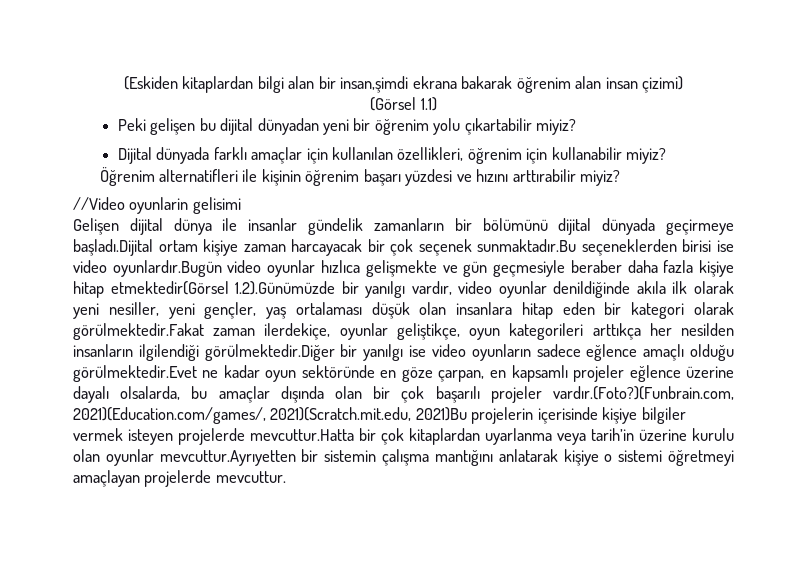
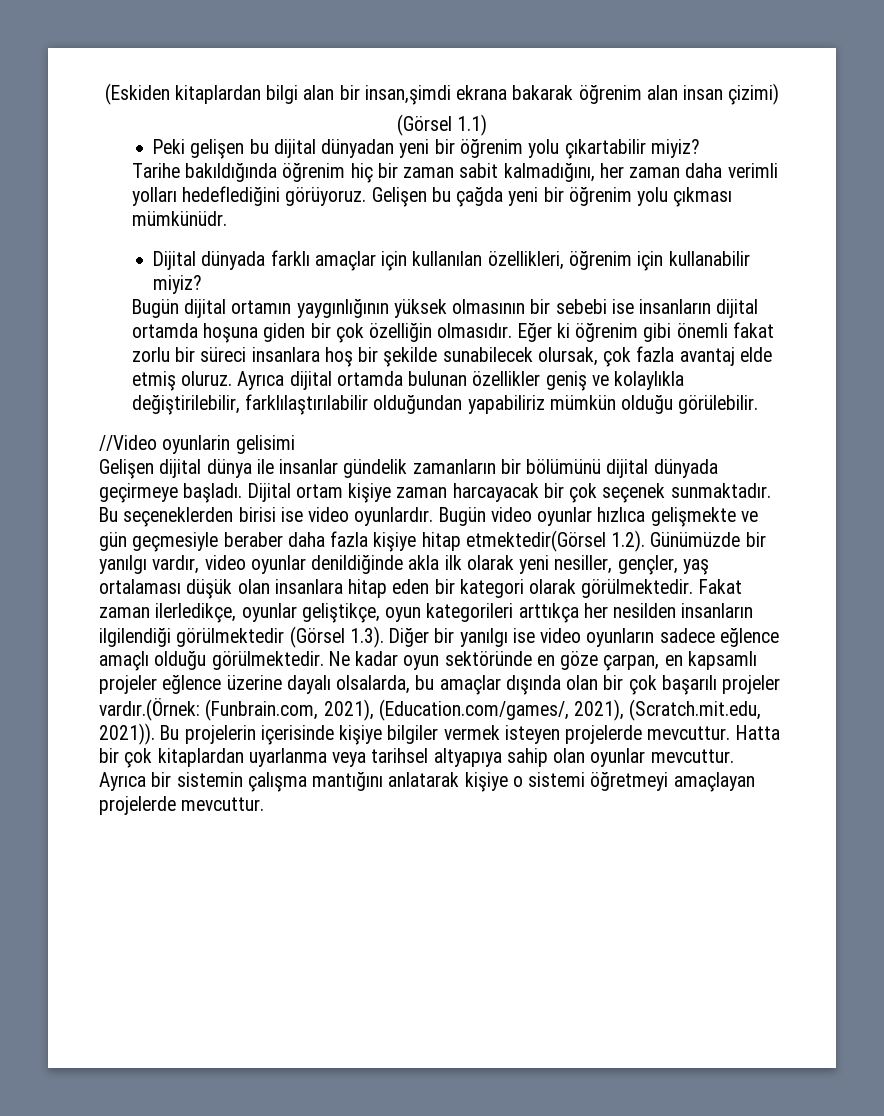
(577, 127) none -> [131,163,778,183] [131,186,733,207] [131,211,227,226] // Tarihe bakıldığında öğrenim hiç bir zaman sabit kalmadığını, her zaman daha verimli yolları hedeflediğini görüyoruz. Gelişen bu çağda yeni bir öğrenim yolu çıkması mümkünüdr.
[99,167,621,186] Öğrenim alternatifleri ile kişinin öğrenim başarı yüzdesi ve hızını arttırabilir miyiz? -> [131,299,759,318] [131,322,774,343] [131,346,772,367] [131,371,685,391] [131,394,759,415] Bugün dijital ortamın yaygınlığının yüksek olmasının bir sebebi ise insanların dijital ortamda hoşuna giden bir çok özelliğin olmasıdır. Eğer ki öğrenim gibi önemli fakat zorlu bir süreci insanlara hoş bir şekilde sunabilecek olursak, çok fazla avantaj elde etmiş oluruz. Ayrıca dijital ortamda bulunan özellikler geniş ve kolaylıkla değiştirilebilir, farklılaştırılabilir olduğundan yapabiliriz mümkün olduğu görülebilir.
[73,239,153,256] başladı.Dijital -> [183,483,291,503] başladı. Dijital
[477,239,577,252] sunmaktadır.Bu -> [670,483,771,498] [99,507,118,522] sunmaktadır. Bu
[112,260,222,277] oyunlardır.Bugün -> [354,507,486,526] oyunlardır. Bugün
[235,281,336,295] 1.2).Günümüzde -> [611,530,741,552] 1.2). Günümüzde
[636,281,666,294] akıla -> [408,555,440,570] akla
[168,303,195,319] yeni -> (613, 564) none
[73,323,331,340] görülmektedir.Fakat zaman ilerdekiçe, -> [581,579,742,598] [99,603,237,623] görülmektedir. Fakat zaman ilerledikçe,
[204,344,335,361] görülmektedir.Diğer -> [176,626,430,648] görülmektedir (Görsel 1.3). Diğer
[73,365,219,382] görülmektedir.Evet ne -> [211,651,350,670] görülmektedir. Ne
[553,386,735,400] [73,407,467,424] vardır.(Foto?)(Funbrain.com, 2021)(Education.com/games/, 2021)(Scratch.mit.edu, 2021)Bu -> [99,698,762,721] [99,723,180,745] vardır.(Örnek: (Funbrain.com, 2021), (Education.com/games/, 2021), (Scratch.mit.edu, 2021)). Bu
[250,429,355,441] mevcuttur.Hatta -> [647,725,780,740] mevcuttur. Hatta
[590,428,734,441] [73,449,296,466] tarih’in üzerine kurulu olan oyunlar mevcuttur.Ayrıyetten -> [371,748,734,767] [99,772,146,791] tarihsel altyapıya sahip olan oyunlar mevcuttur. Ayrıca

